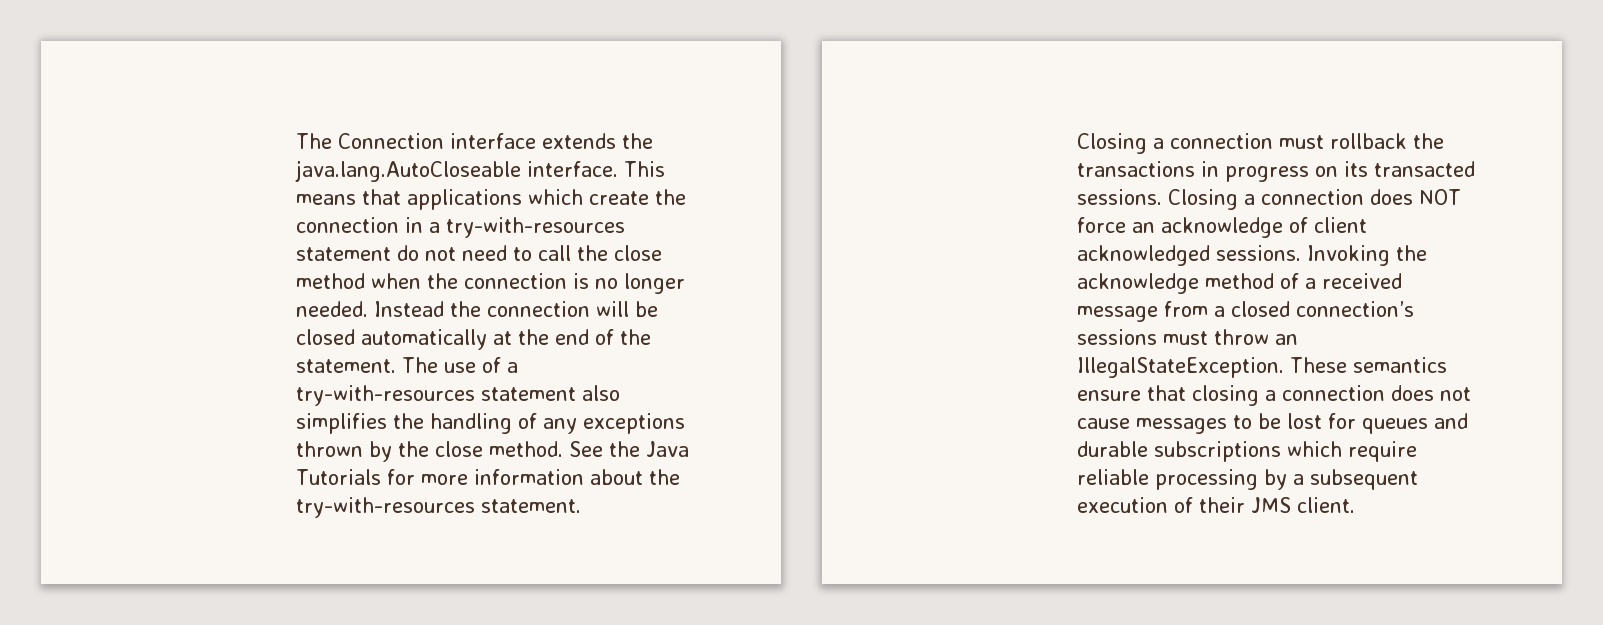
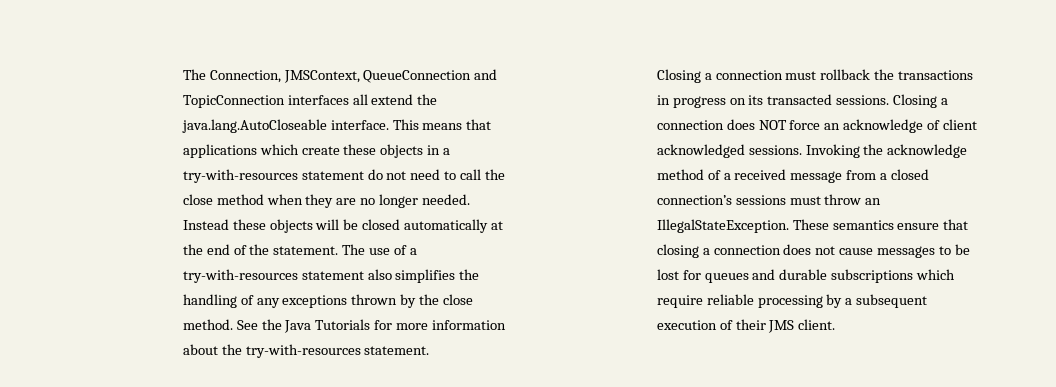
[295,133,616,149] The Connection interface extends -> [182,69,498,83] [182,94,414,108] The Connection, JMSContext, QueueConnection and TopicConnection interfaces all extend
[654,189,686,205] [295,217,399,233] the connection -> [343,144,424,158] these objects
[426,273,589,289] the connection is -> [305,194,357,208] they are
[449,301,590,317] the connection -> [232,219,313,233] these objects

